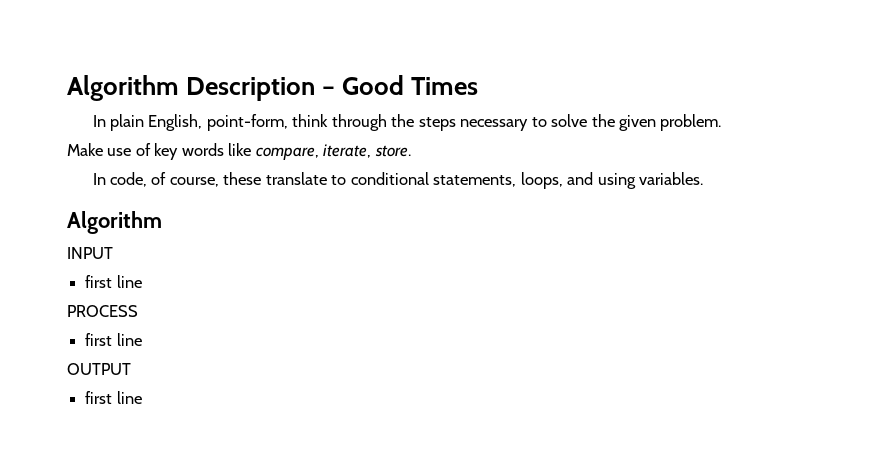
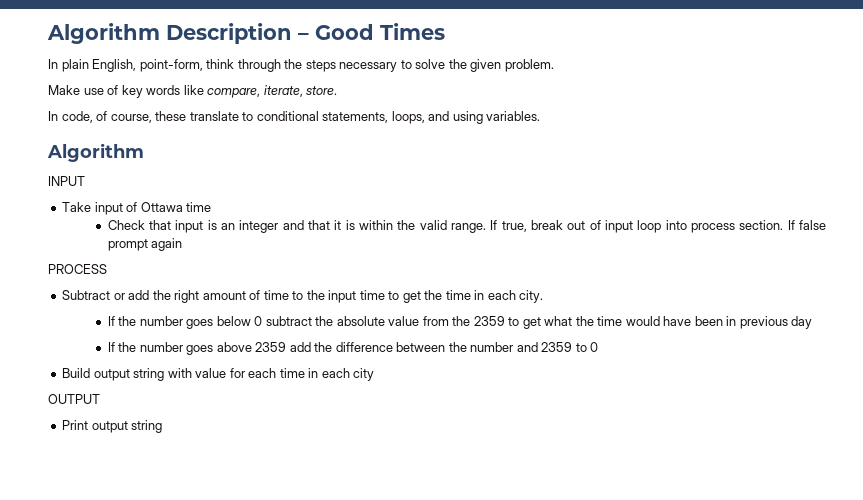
[85,275,142,288] [67,305,138,317] [85,333,142,346] [67,363,131,375] [85,391,142,404] first line // PROCESS // first line // OUTPUT // first line -> [62,202,212,215] [107,220,827,233] [107,238,183,251] [48,264,107,274] [62,290,544,303] [107,316,813,329] [107,342,599,355] [62,368,375,381] [48,394,100,404] [62,420,163,433] Take input of Ottawa time // Check that input is an integer and that it is within the valid range. If true, break out of input loop into process section. If false prompt again // PROCESS // Subtract or add the right amount of time to the input time to get the time in each city. // If the number goes below 0 subtract the absolute value from the 2359 to get what the time would have been in previous day // If the number goes above 2359 add the difference between the number and 2359 to 0 // Build output string with value for each time in each city // OUTPUT // Print output string

